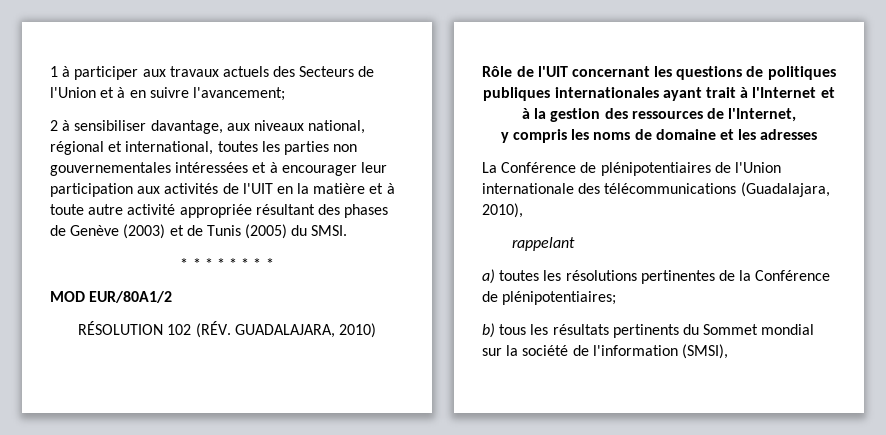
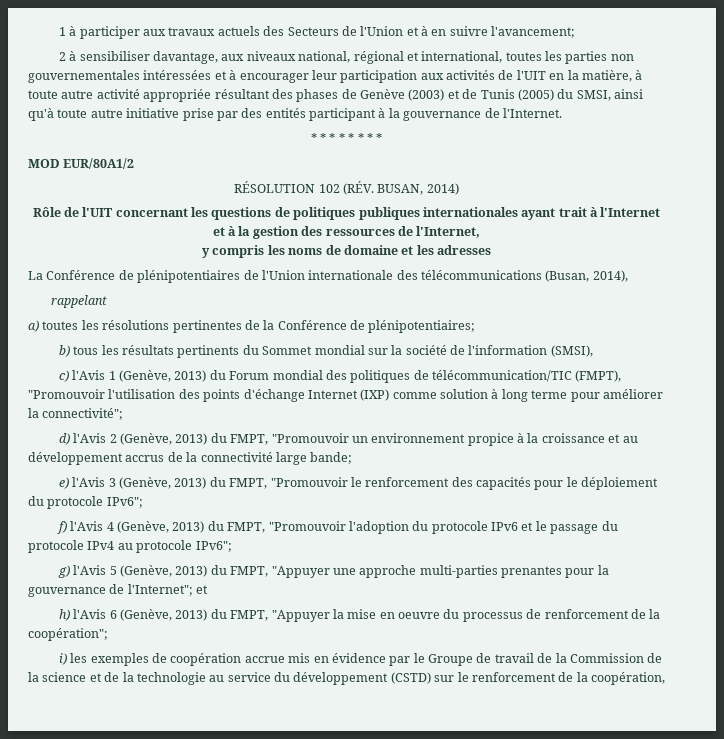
[313,183,384,194] matière et -> [581,70,632,82] matière,
[311,225,348,236] SMSI. -> [576,89,643,101] [28,108,562,121] SMSI, ainsi qu'à toute autre initiative prise par des entités participant à la gouvernance de l'Internet.
[234,323,376,338] GUADALAJARA, 2010) -> [377,183,459,195] BUSAN, 2014)
[740,182,830,197] [482,203,523,218] (Guadalajara, 2010), -> [545,270,628,282] (Busan, 2014),
(728, 351) none -> [58,370,622,383] [28,389,663,402] [28,408,124,420] [58,433,638,446] [28,452,353,465] [58,477,659,490] [28,496,143,509] [56,521,618,534] [28,540,232,553] [57,565,609,578] [28,584,209,597] [58,609,661,622] [28,628,108,641] [58,653,663,666] [28,672,665,685] // c) l'Avis 1 (Genève, 2013) du Forum mondial des politiques de télécommunication/TIC (FMPT), "Promouvoir l'utilisation des points d'échange Internet (IXP) comme solution à long terme pour améliorer la connectivité"; // d) l'Avis 2 (Genève, 2013) du FMPT, "Promouvoir un environnement propice à la croissance et au développement accrus de la connectivité large bande; // e) l'Avis 3 (Genève, 2013) du FMPT, "Promouvoir le renforcement des capacités pour le déploiement du protocole IPv6"; // f) l'Avis 4 (Genève, 2013) du FMPT, "Promouvoir l'adoption du protocole IPv6 et le passage du protocole IPv4 au protocole IPv6"; // g) l'Avis 5 (Genève, 2013) du FMPT, "Appuyer une approche multi-parties prenantes pour la gouvernance de l'Internet"; et // h) l'Avis 6 (Genève, 2013) du FMPT, "Appuyer la mise en oeuvre du processus de renforcement de la coopération"; // i) les exemples de coopération accrue mis en évidence par le Groupe de travail de la Commission de la science et de la technologie au service du développement (CSTD) sur le renforcement de la coopération,

